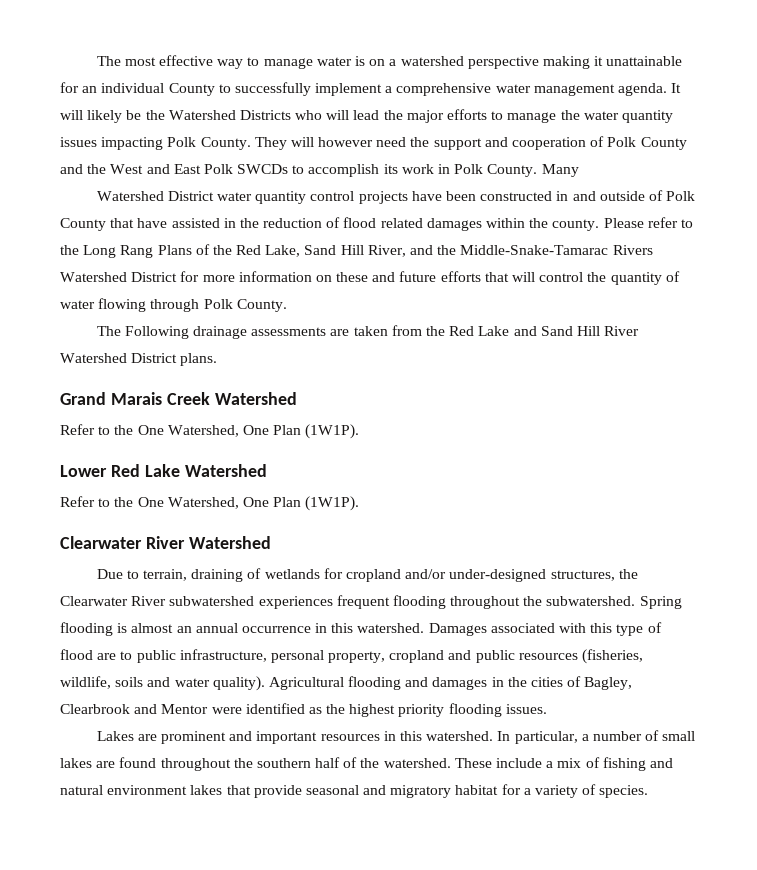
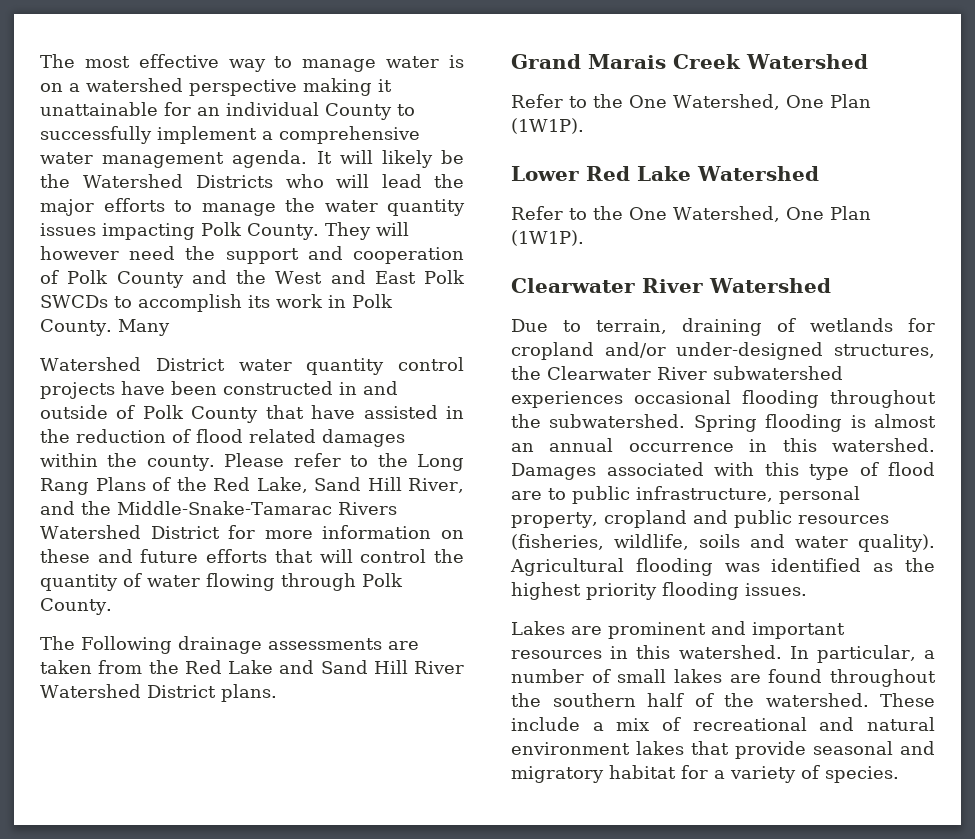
[336,595,390,609] frequent -> [634,390,731,404] occasional
[405,676,633,690] [60,704,242,714] and damages in the cities of Bagley, Clearbrook and Mentor were -> [724,563,760,572] was
[602,757,646,771] fishing -> [692,717,807,731] recreational

